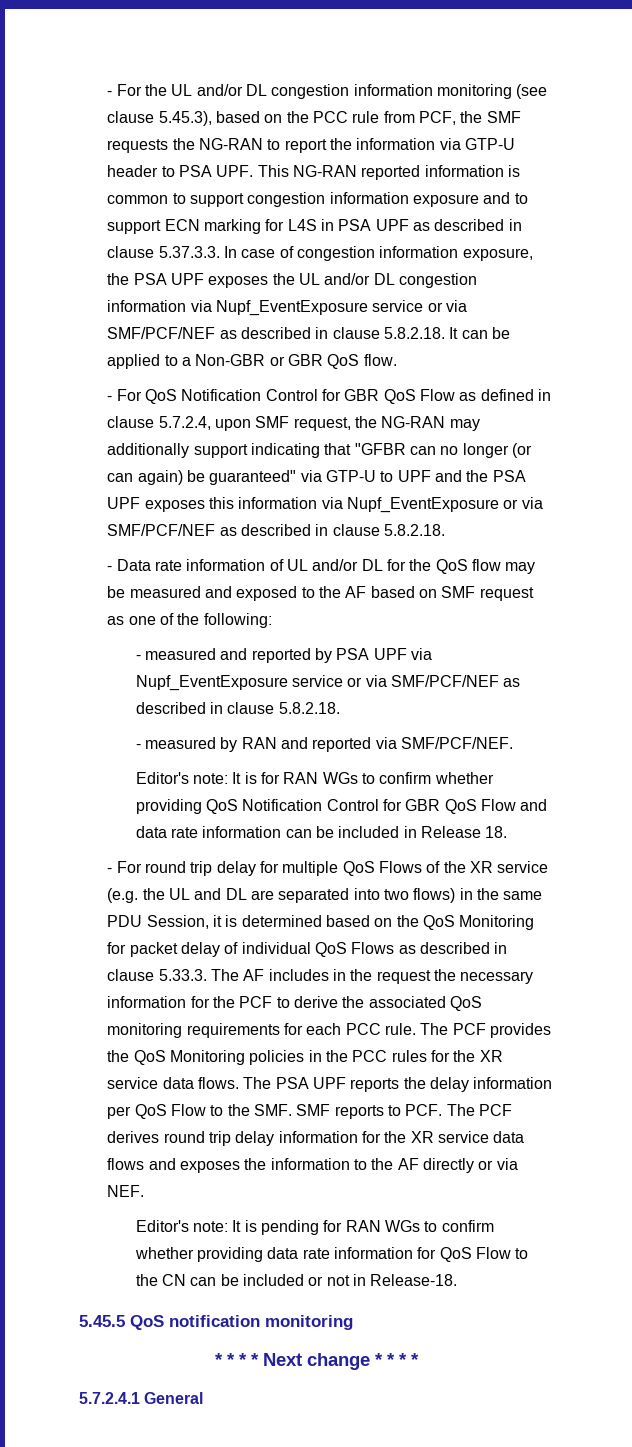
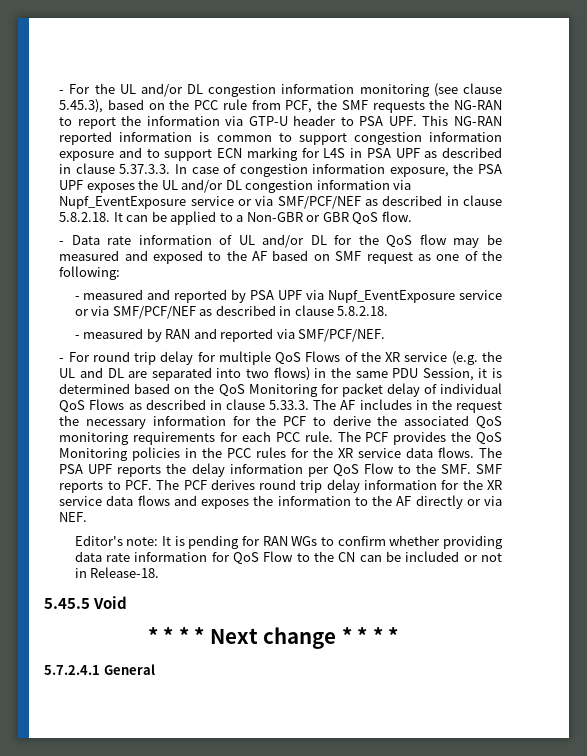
[107,389,551,404] [107,416,480,431] [107,443,532,458] [107,470,526,485] [107,497,543,513] [107,524,445,536] // - For QoS Notification Control for GBR QoS Flow as defined in clause 5.7.2.4, upon SMF request, the NG-RAN may additionally support indicating that "GFBR can no longer (or can again) be guaranteed" via GTP-U to UPF and the PSA UPF exposes this information via Nupf_EventExposure or via SMF/PCF/NEF as described in clause 5.8.2.18. -> (412, 216) none
[135,772,494,784] [135,799,548,814] [135,826,508,838] // Editor's note: It is for RAN WGs to confirm whether providing QoS Notification Control for GBR QoS Flow and data rate information can be included in Release 18. -> (386, 335) none
[130,1315,353,1330] QoS notification monitoring -> [93,596,128,609] Void

